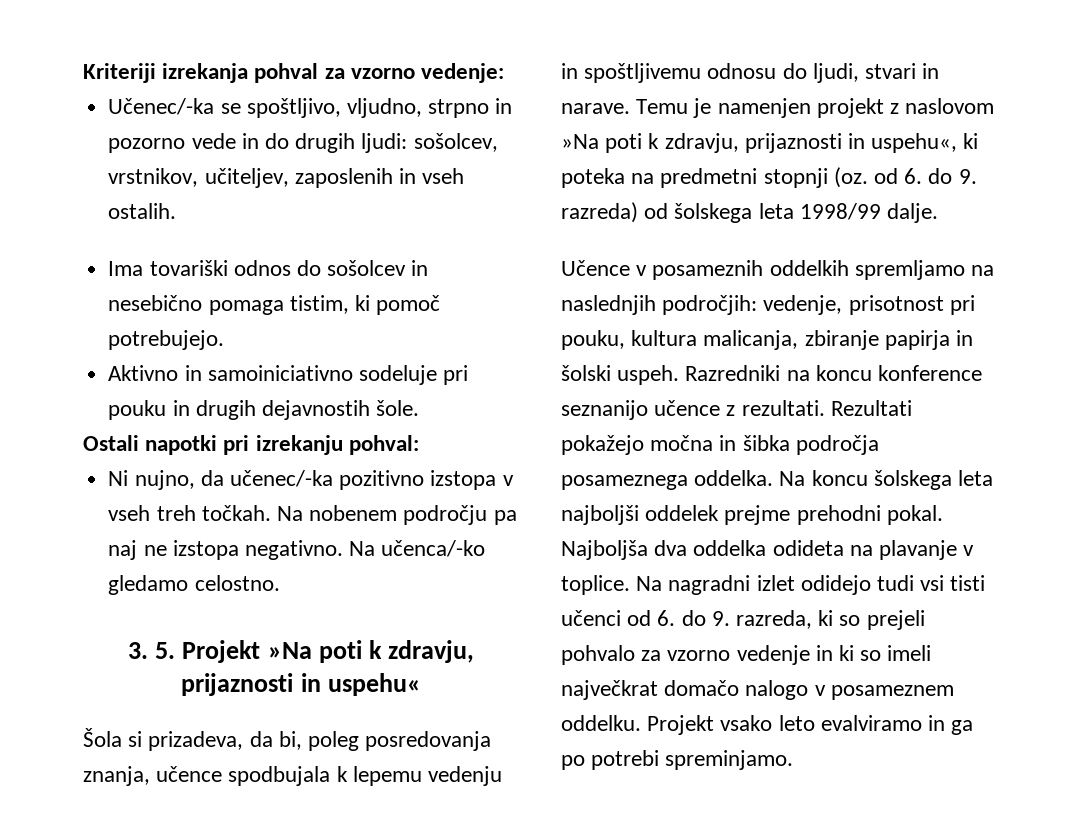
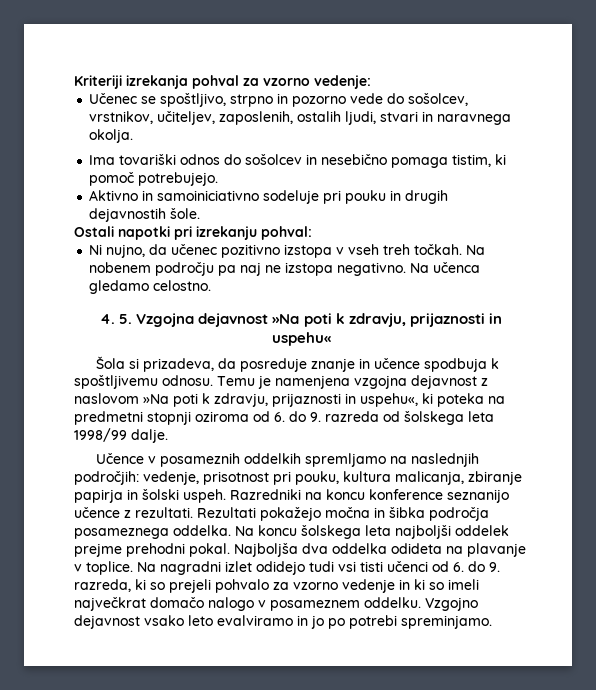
[108,98,215,115] Učenec/-ka -> [89,93,138,104] Učenec
[346,98,422,118] vljudno, -> (227, 100) none
[241,133,498,153] [108,168,465,188] [108,203,177,219] in do drugih ljudi: sošolcev, vrstnikov, učiteljev, zaposlenih in vseh ostalih. -> [387,93,469,106] [89,111,512,125] [89,129,134,143] do sošolcev, vrstnikov, učiteljev, zaposlenih, ostalih ljudi, stvari in naravnega okolja.
[229,470,333,487] učenec/-ka -> [171,244,218,255] učenec
[381,540,486,557] učenca/-ko -> [433,262,481,273] učenca
[128,640,261,663] 3. 5. Projekt -> [100,313,269,327] 4. 5. Vzgojna dejavnost
[278,731,492,751] [83,766,503,786] [561,63,940,83] [561,98,884,118] bi, poleg posredovanja znanja, učence spodbujala k lepemu vedenju in spoštljivemu odnosu do ljudi, stvari in narave. Temu je namenjen projekt -> [239,358,499,372] [74,375,477,389] posreduje znanje in učence spodbuja k spoštljivemu odnosu. Temu je namenjena vzgojna dejavnost
[833,167,977,188] [561,202,638,223] (oz. od 6. do 9. razreda) -> [195,411,379,422] oziroma od 6. do 9. razreda
[647,715,715,735] Projekt -> [425,597,478,611] [74,615,140,629] Vzgojno dejavnost
[951,720,974,735] ga -> [311,615,324,629] jo

